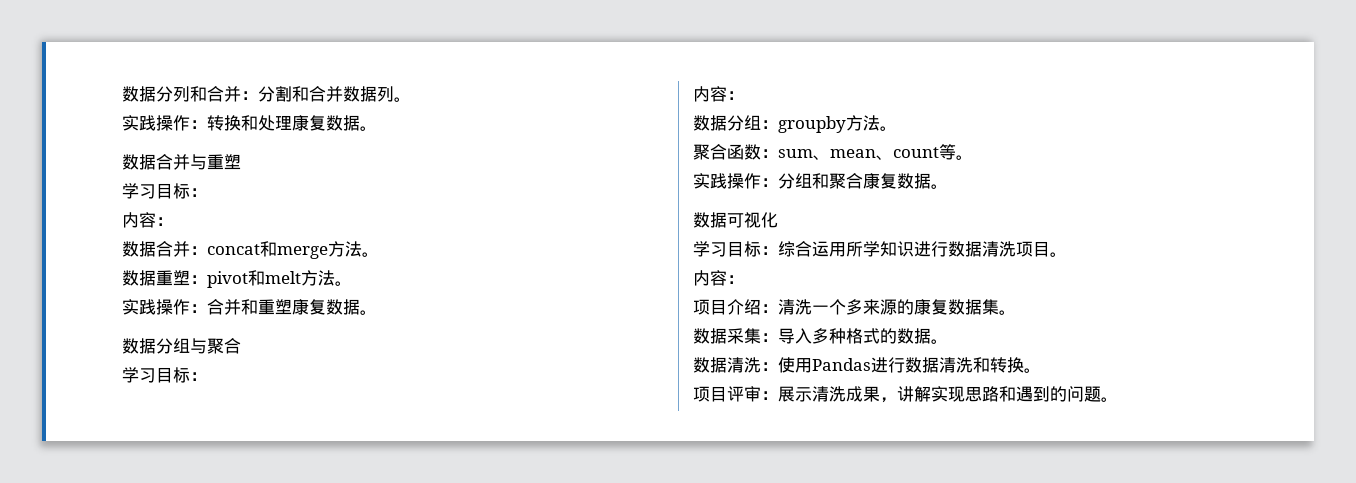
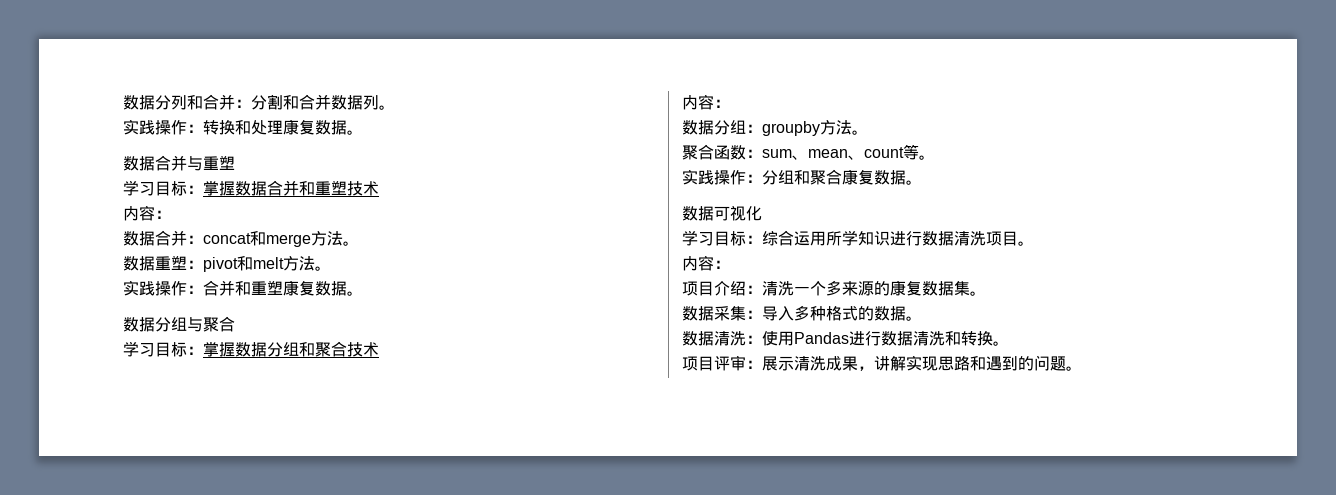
(207, 192) none -> [203,180,379,196] 掌握数据合并和重塑技术
(207, 376) none -> [203,341,379,357] 掌握数据分组和聚合技术

